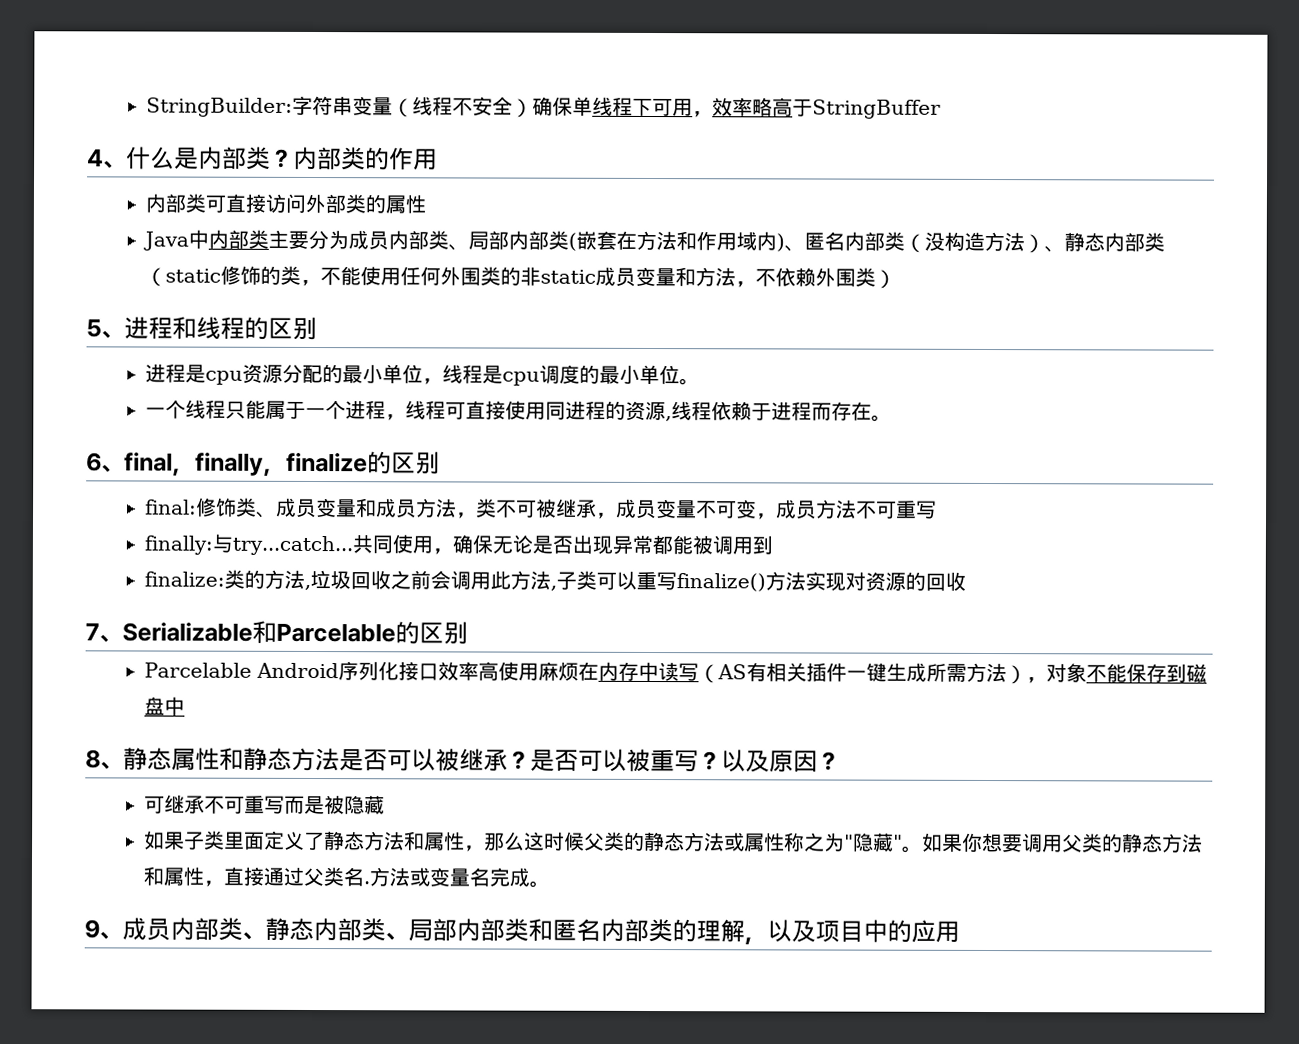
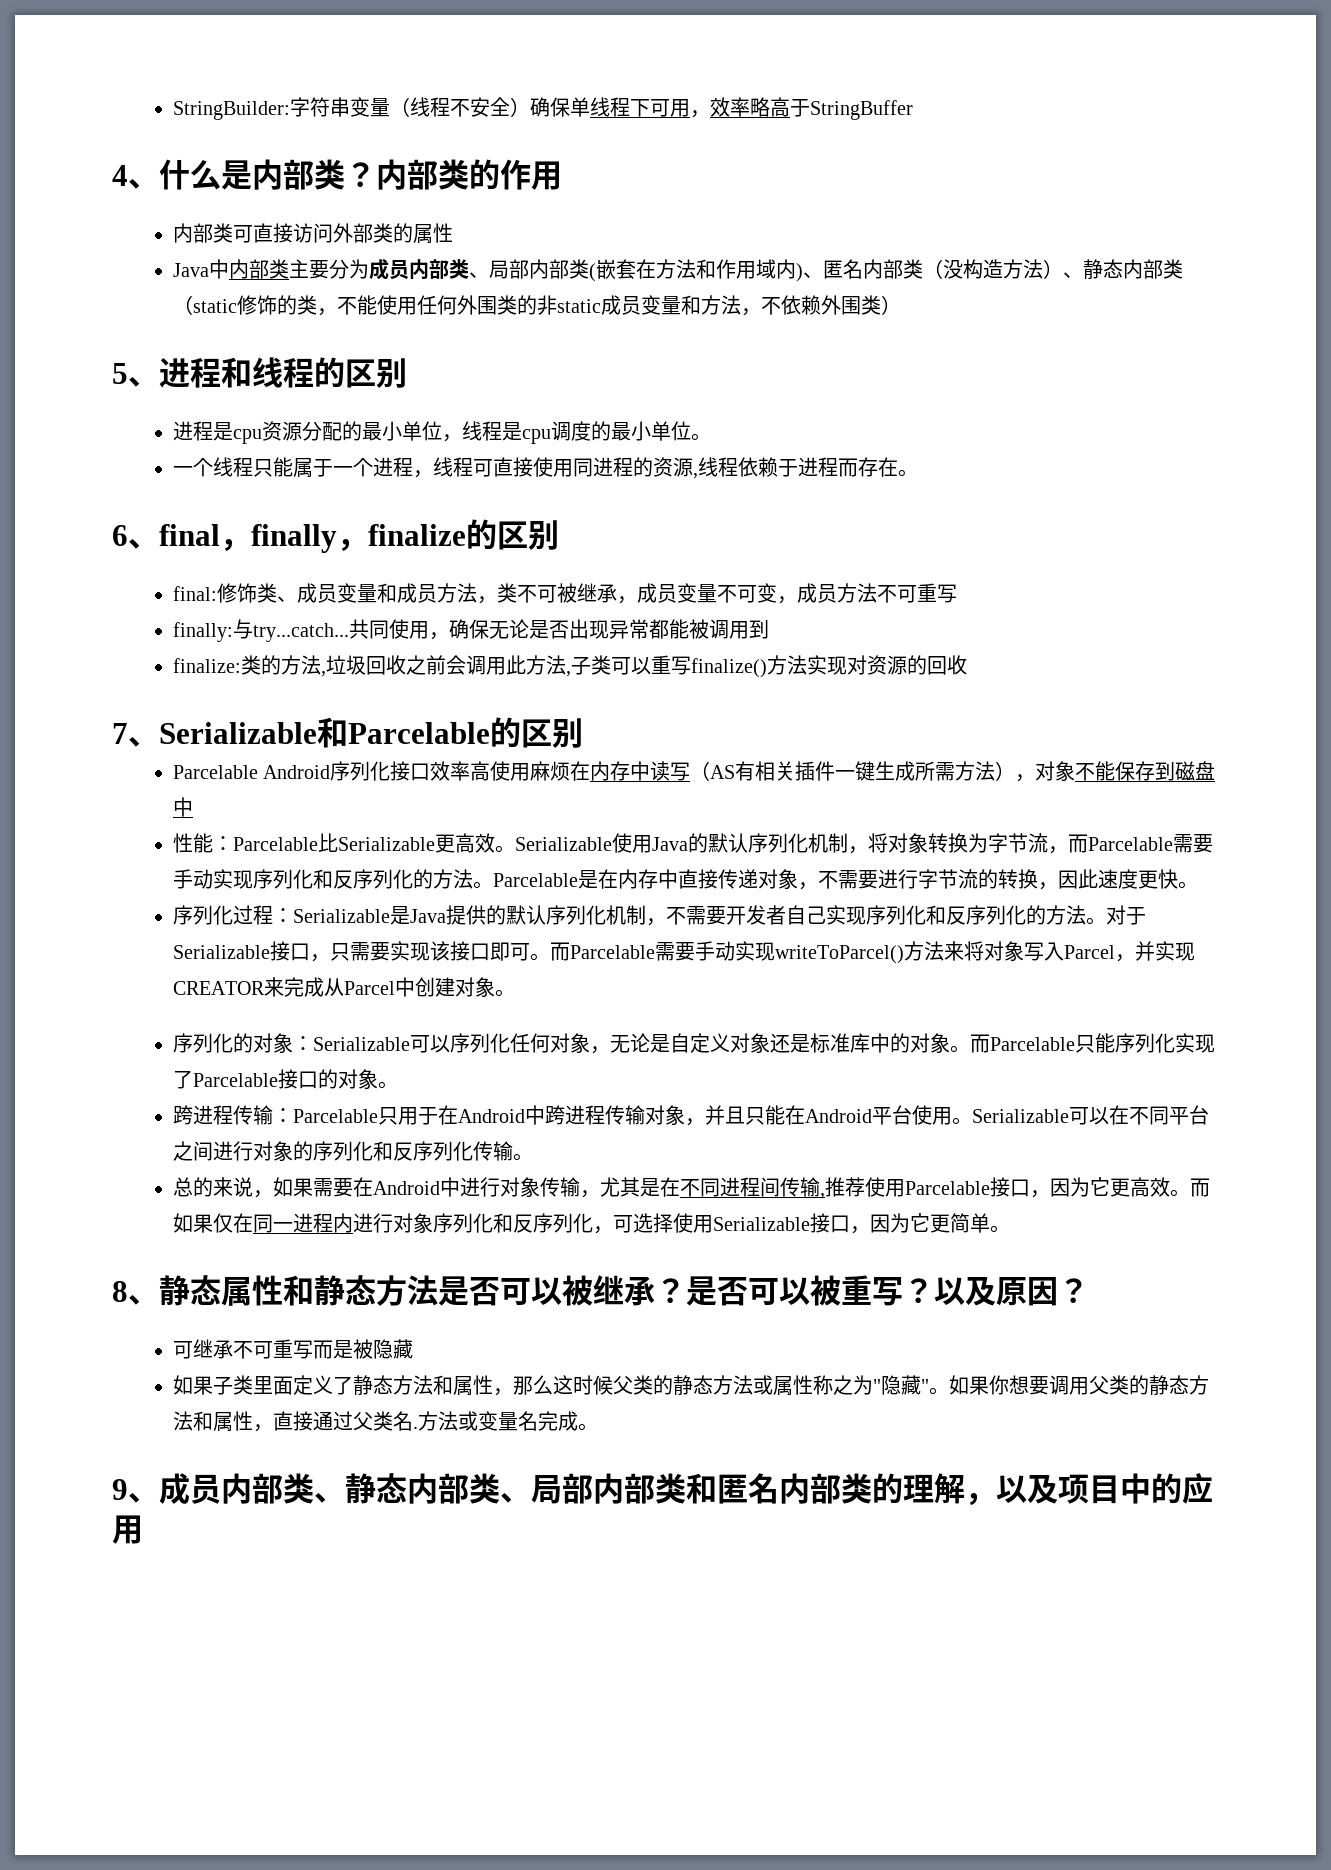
(185, 706) none -> [172,833,1213,854] [172,869,1198,890] [172,905,1146,926] [172,941,1195,964] [172,977,515,997] [172,1033,1215,1054] [172,1069,398,1089] [172,1105,1209,1126] [172,1141,533,1161] [172,1177,1210,1199] [172,1213,1010,1234] // 性能：Parcelable比Serializable更高效。Serializable使用Java的默认序列化机制，将对象转换为字节流，而Parcelable需要手动实现序列化和反序列化的方法。Parcelable是在内存中直接传递对象，不需要进行字节流的转换，因此速度更快。 // 序列化过程：Serializable是Java提供的默认序列化机制，不需要开发者自己实现序列化和反序列化的方法。对于Serializable接口，只需要实现该接口即可。而Parcelable需要手动实现writeToParcel()方法来将对象写入Parcel，并实现CREATOR来完成从Parcel中创建对象。 // 序列化的对象：Serializable可以序列化任何对象，无论是自定义对象还是标准库中的对象。而Parcelable只能序列化实现了Parcelable接口的对象。 // 跨进程传输：Parcelable只用于在Android中跨进程传输对象，并且只能在Android平台使用。Serializable可以在不同平台之间进行对象的序列化和反序列化传输。 // 总的来说，如果需要在Android中进行对象传输，尤其是在不同进程间传输,推荐使用Parcelable接口，因为它更高效。而如果仅在同一进程内进行对象序列化和反序列化，可选择使用Serializable接口，因为它更简单。

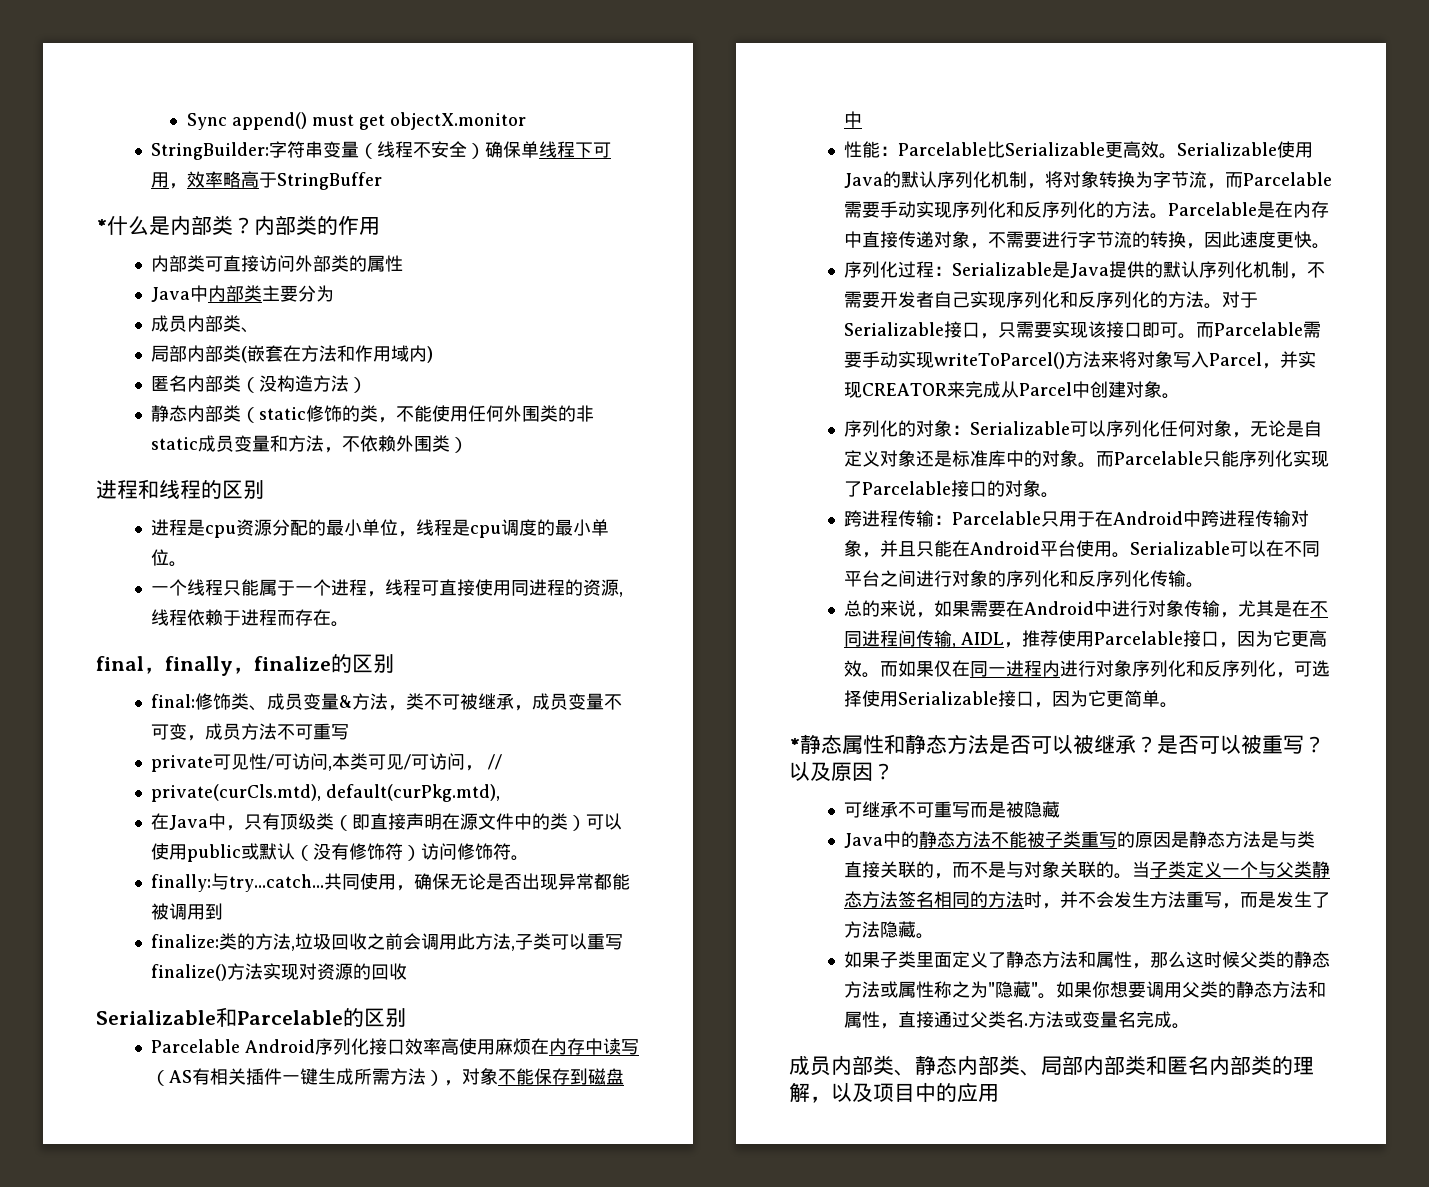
(172, 110) none -> [186,112,526,130] Sync append() must get objectX.monitor //
[112,165,159,189] 4、 -> [96,219,107,233] *
[368,258,489,280] 成员内部类、 -> [151,315,260,333] // 成员内部类、 //
[802,272,823,278] 、 -> (434, 354) //
[1062,272,1083,278] 、 -> (368, 385) //
[112,363,159,387] 5、 -> (469, 445) none
[112,525,159,549] 6、 -> (350, 624) none
[376,583,437,603] 和成员 -> [339,695,353,708] &
(957, 593) none -> [151,753,503,772] [151,784,501,802] [151,813,623,831] [151,843,530,862] // private可见性/可访问,本类可见/可访问， // // private(curCls.mtd), default(curPkg.mtd), // 在Java中，只有顶级类（即直接声明在源文件中的类）可以使用public或默认（没有修饰符）访问修饰符。
[112,723,159,747] 7、 -> (408, 971) none
(825, 1196) none -> [961,632,1023,648] AIDL，
[112,1281,159,1305] 8、 -> [789,738,800,752] *
(413, 1349) none -> [844,831,1316,848] [844,861,1331,879] [844,891,1331,909] [844,921,935,939] // Java中的静态方法不能被子类重写的原因是静态方法是与类直接关联的，而不是与对象关联的。当子类定义一个与父类静态方法签名相同的方法时，并不会发生方法重写，而是发生了方法隐藏。
[112,1479,159,1503] 9、 -> (1191, 1026) none

